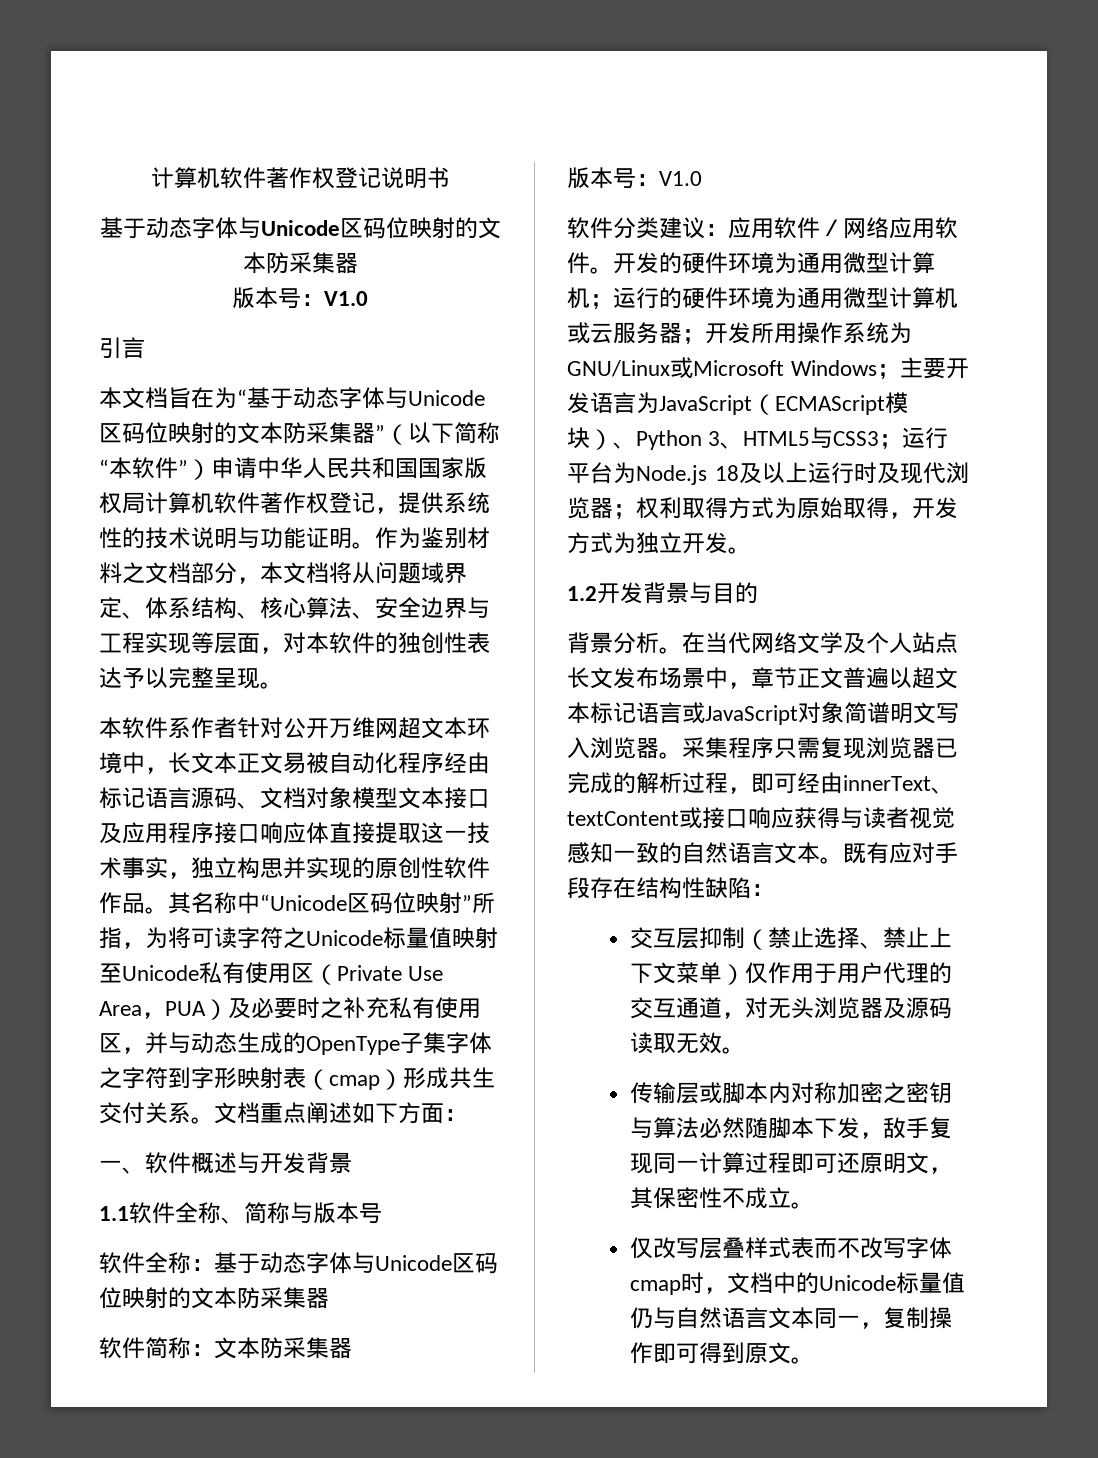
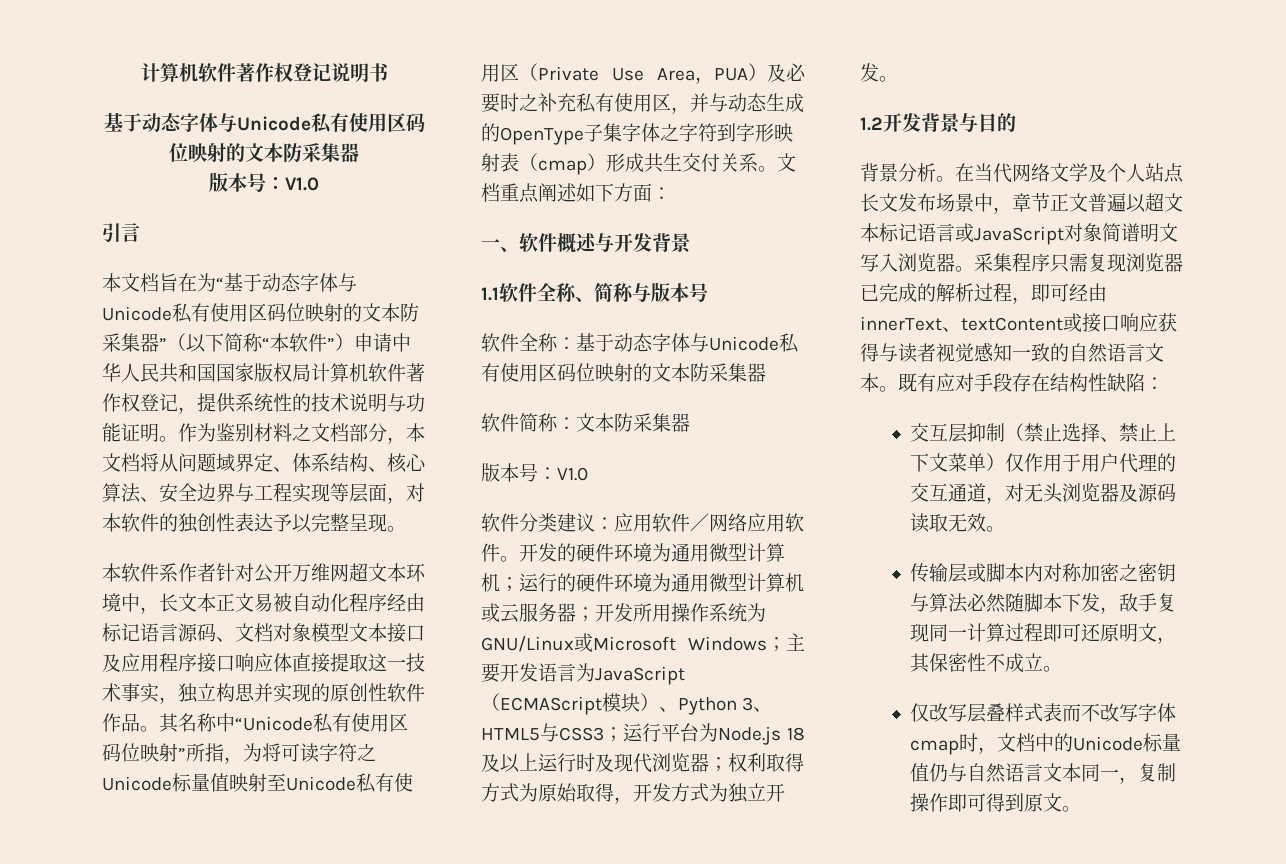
(340, 228) none -> [310,113,387,134] 私有使用
(485, 398) none -> [172,303,248,323] 私有使用
(347, 902) none -> [313,713,389,733] 私有使用
(452, 1263) none -> [779,333,799,353] [481,363,538,382] 私有使用

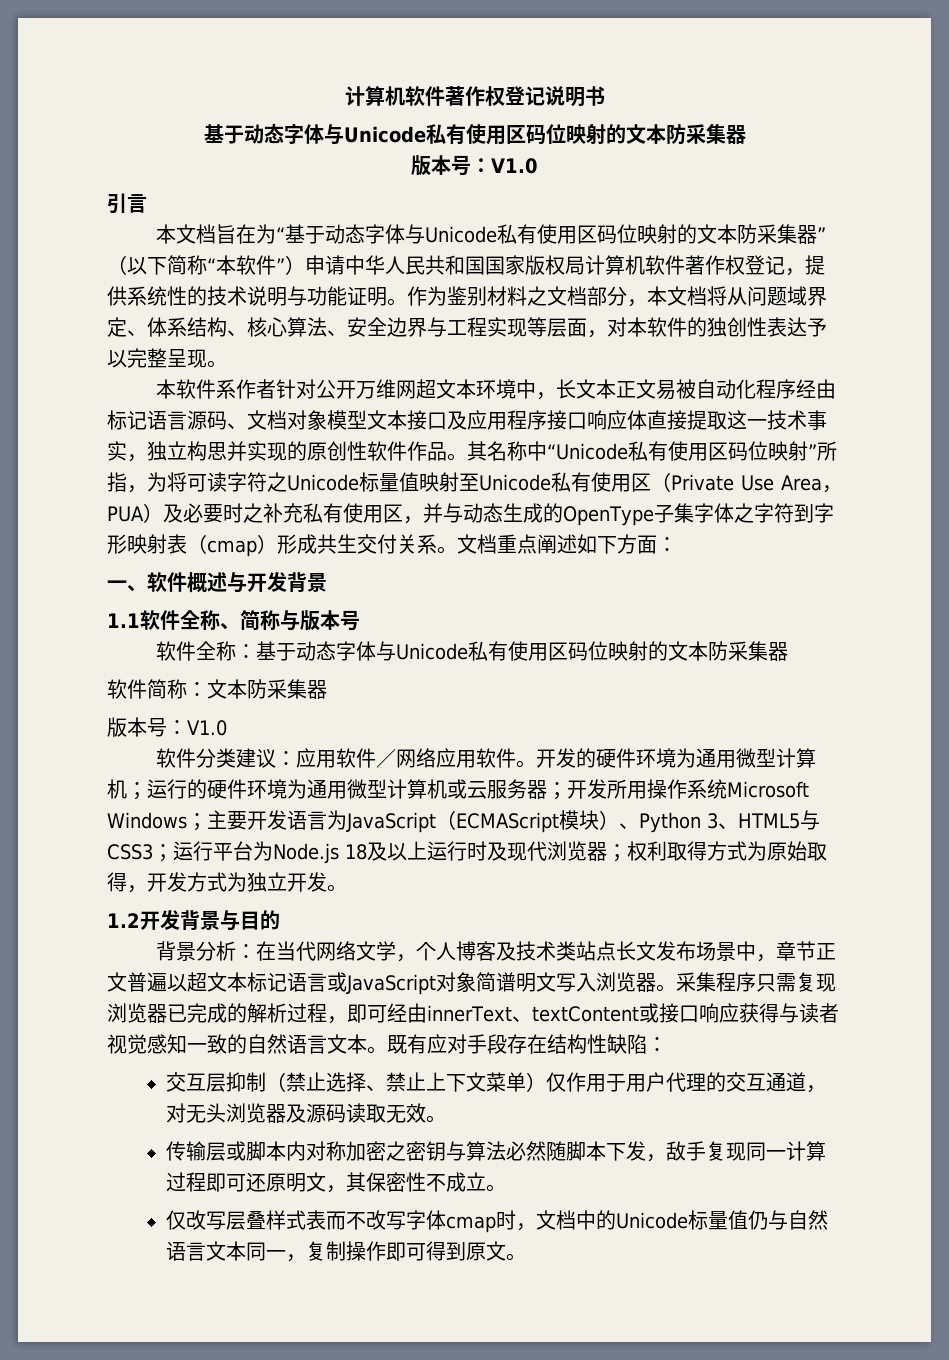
[747,603,766,622] [481,633,593,653] 为GNU/Linux或 -> (727, 789) none
[936,176,955,182] 。 -> [236,944,257,959] ：
[1088,163,1145,182] 及个人 -> [396,941,577,962] ，个人博客及技术类

